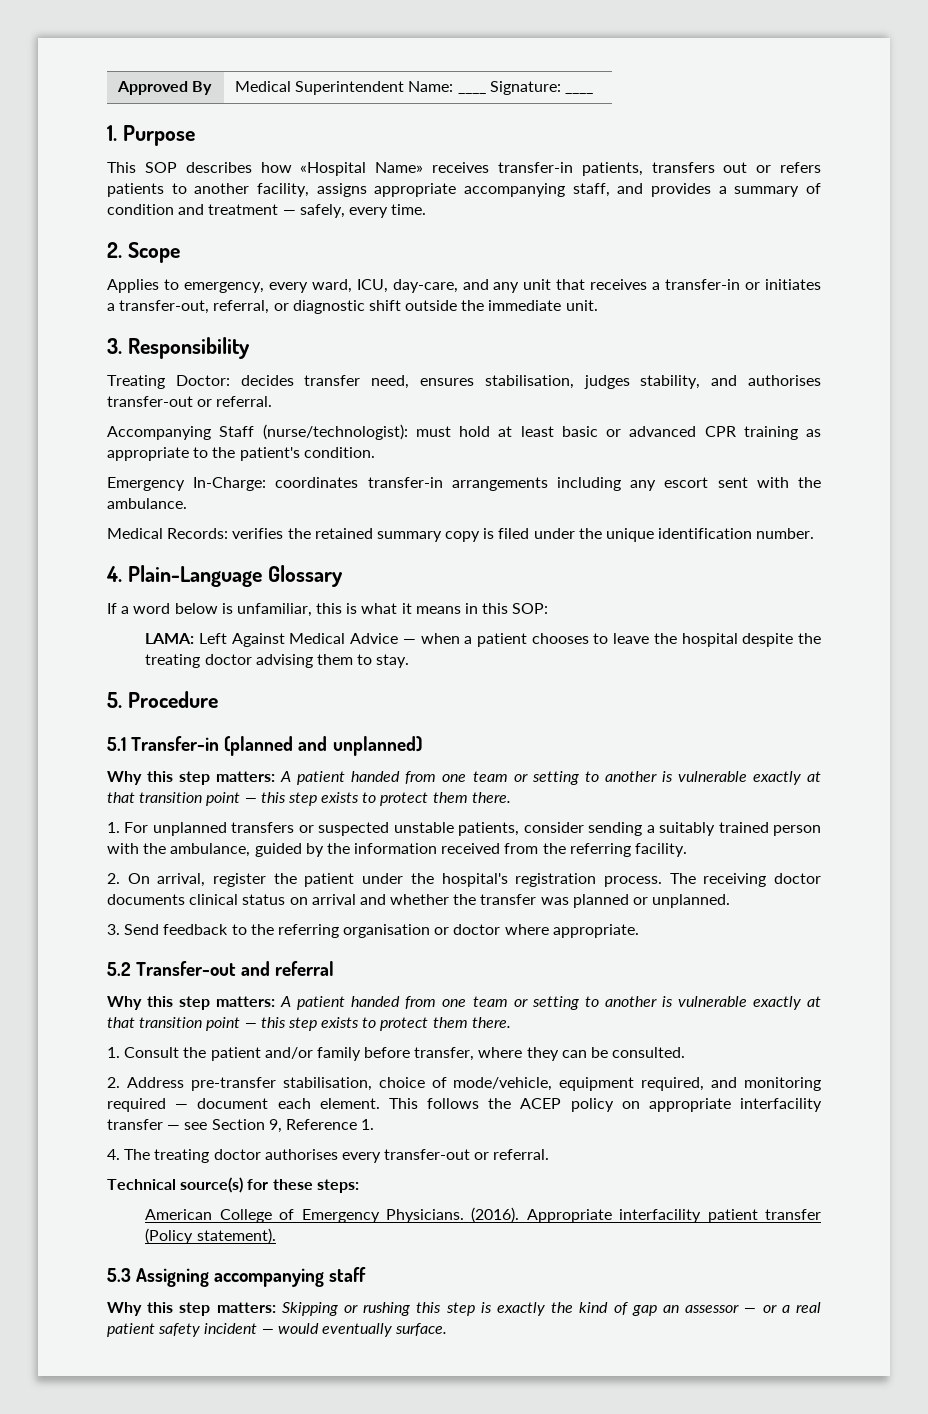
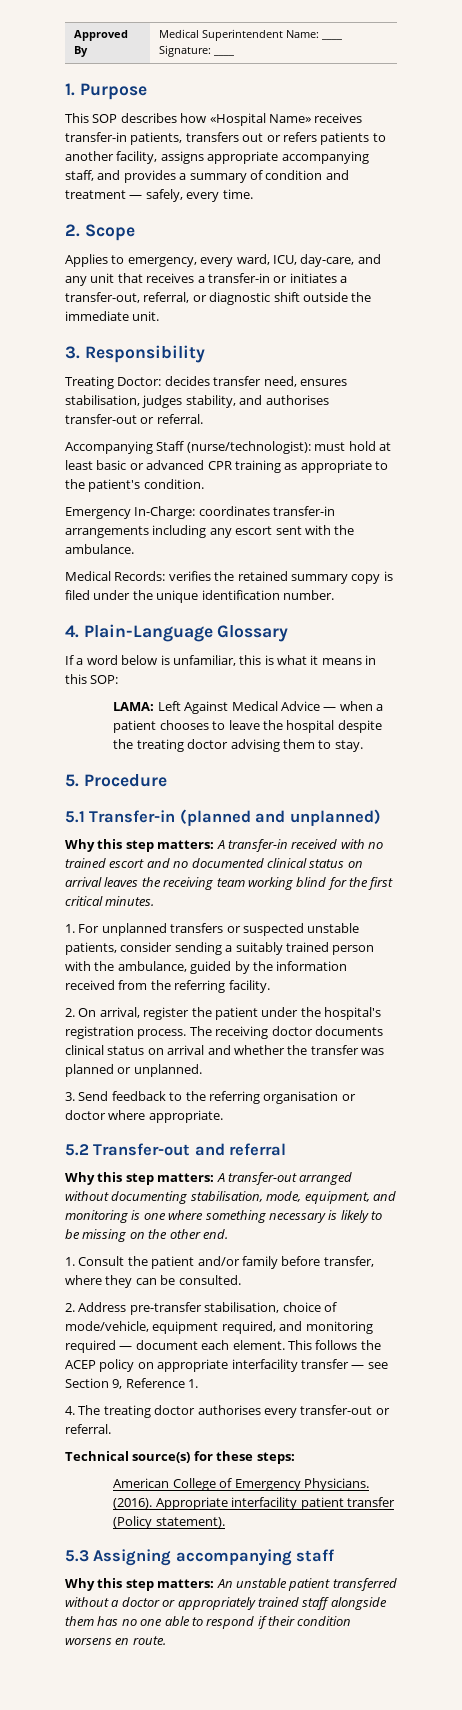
[297,771,821,785] [107,792,511,806] patient handed from one team or setting to another is vulnerable exactly at that transition point — this step exists to protect them there. -> [227,839,383,852] [65,858,363,868] [65,877,394,890] [65,896,155,906] transfer-in received with no trained escort and no documented clinical status on arrival leaves the receiving team working blind for the first critical minutes.
[297,996,821,1010] [107,1017,511,1031] patient handed from one team or setting to another is vulnerable exactly at that transition point — this step exists to protect them there. -> [227,1172,353,1185] [65,1191,396,1204] [65,1210,382,1223] [65,1229,228,1242] transfer-out arranged without documenting stabilisation, mode, equipment, and monitoring is one where something necessary is likely to be missing on the other end.
[281,1302,822,1316] [107,1323,448,1337] Skipping or rushing this step is exactly the kind of gap an assessor — or a real patient safety incident — would eventually surface. -> [216,1578,397,1591] [65,1597,387,1610] [65,1616,352,1629] [65,1636,166,1645] An unstable patient transferred without a doctor or appropriately trained staff alongside them has no one able to respond if their condition worsens en route.

